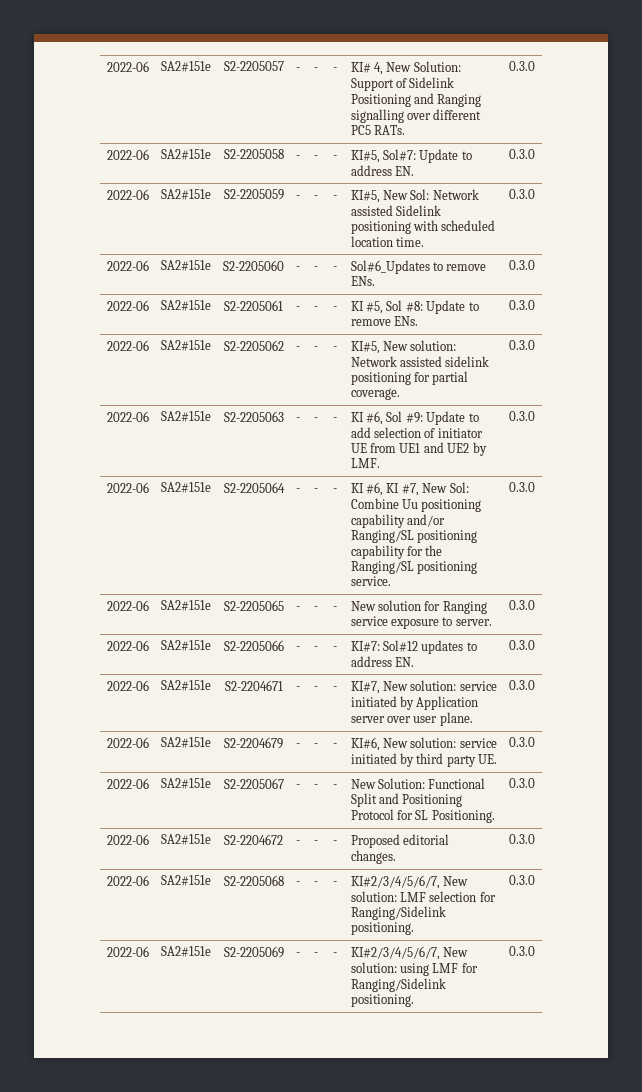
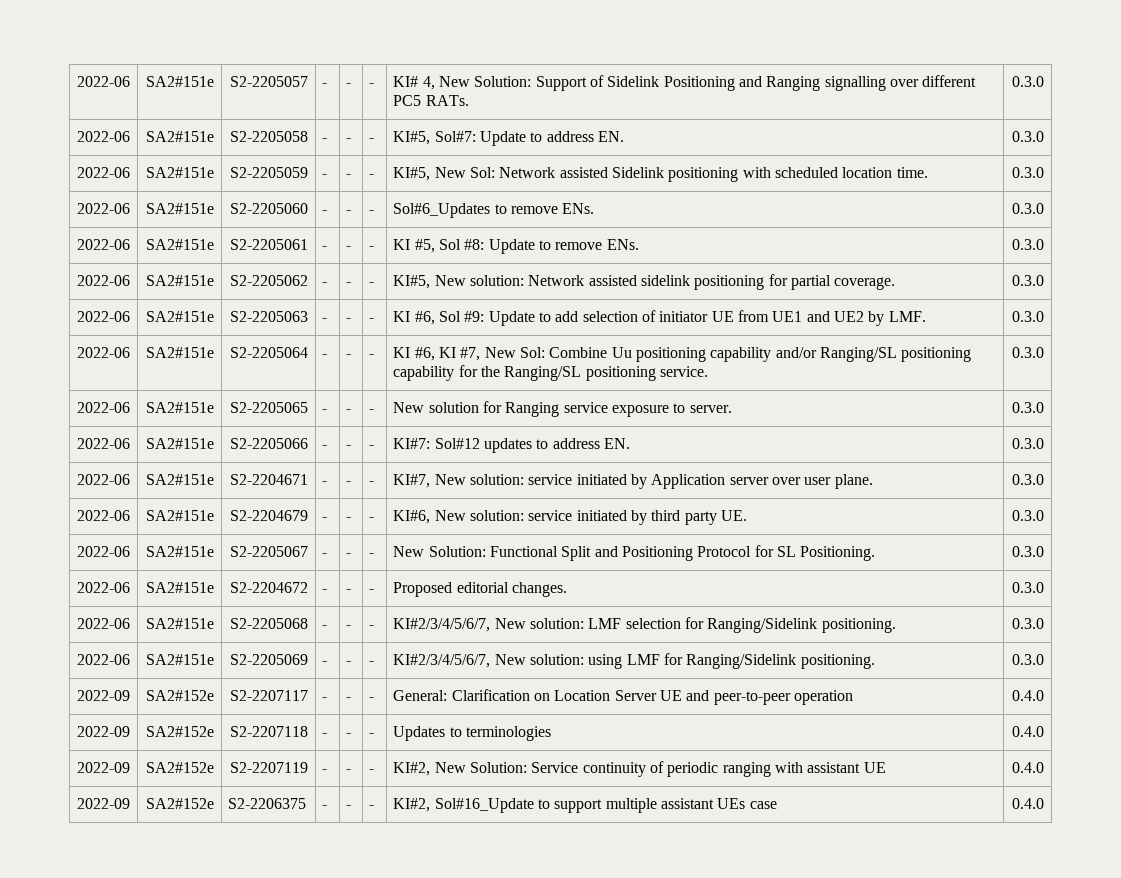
(535, 951) none -> [77,690,130,701] [145,690,214,701] [229,690,308,701] [322,697,328,701] [346,697,352,701] [369,697,375,701] [393,689,853,705] [1011,690,1044,701] [77,726,130,737] [145,726,214,737] [229,726,308,737] [322,733,328,737] [346,733,352,737] [369,733,375,737] [393,726,552,741] [1011,726,1044,737] [77,762,130,773] [145,762,214,773] [229,762,308,773] [322,769,328,773] [346,769,352,773] [369,769,375,773] [393,761,886,777] [1011,762,1044,773] [77,798,130,809] [145,798,214,809] [228,798,307,809] [322,805,328,809] [346,805,352,809] [369,805,375,809] [393,798,777,813] [1011,798,1044,809] // 2022-09 | SA2#152e | S2-2207117 | - | - | - | General: Clarification on Location Server UE and peer-to-peer operation | 0.4.0 // 2022-09 | SA2#152e | S2-2207118 | - | - | - | Updates to terminologies | 0.4.0 // 2022-09 | SA2#152e | S2-2207119 | - | - | - | KI#2, New Solution: Service continuity of periodic ranging with assistant UE | 0.4.0 // 2022-09 | SA2#152e | S2-2206375 | - | - | - | KI#2, Sol#16_Update to support multiple assistant UEs case | 0.4.0

